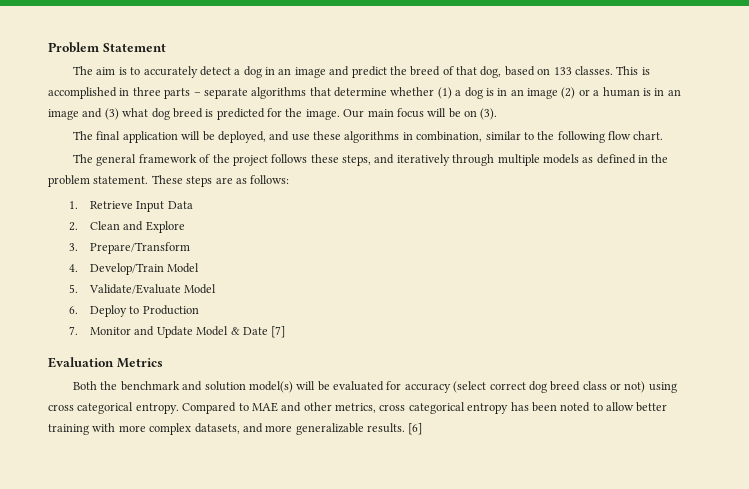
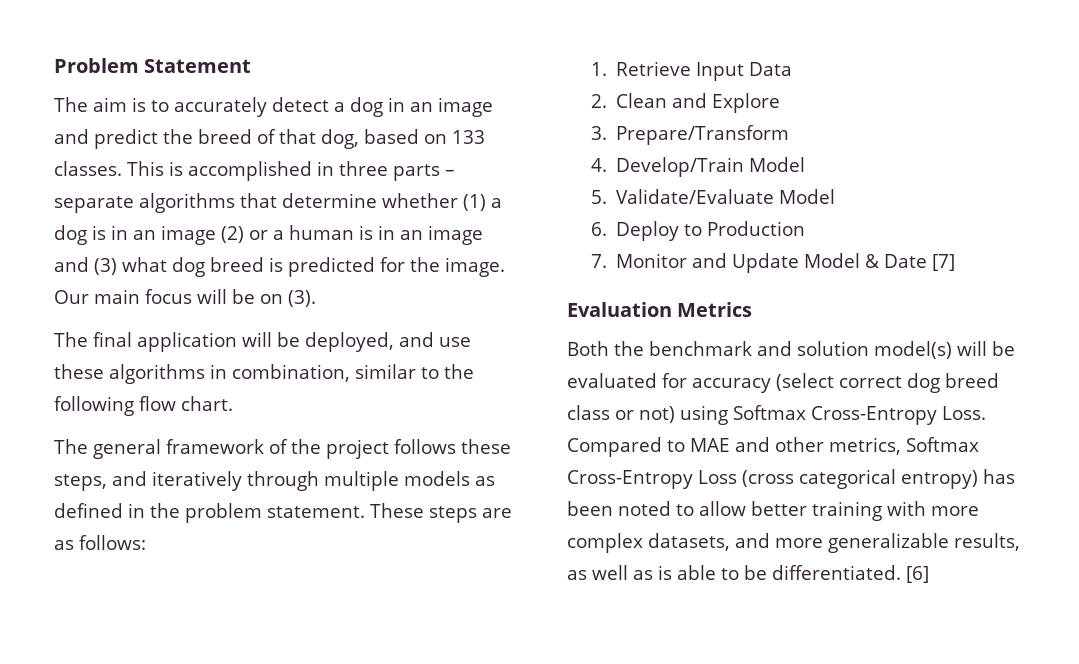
[48,402,179,414] cross categorical entropy. -> [733,405,986,425] Softmax Cross-Entropy Loss.
[379,402,509,414] cross categorical entropy -> [906,437,979,452] [567,469,978,489] Softmax Cross-Entropy Loss (cross categorical entropy)
[367,423,405,433] results. -> [954,533,1020,551] [567,565,901,580] results, as well as is able to be differentiated.

